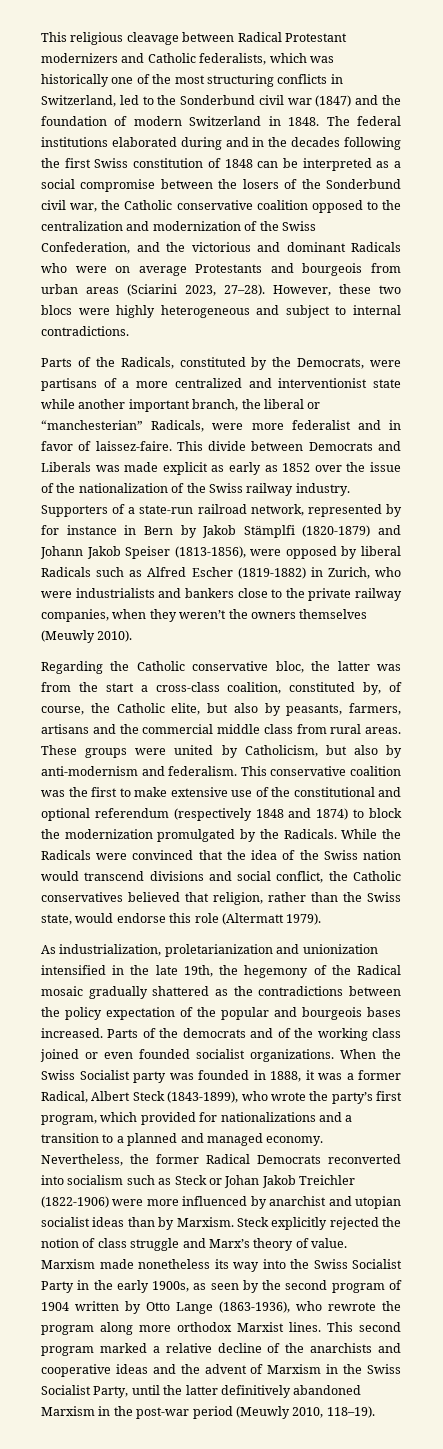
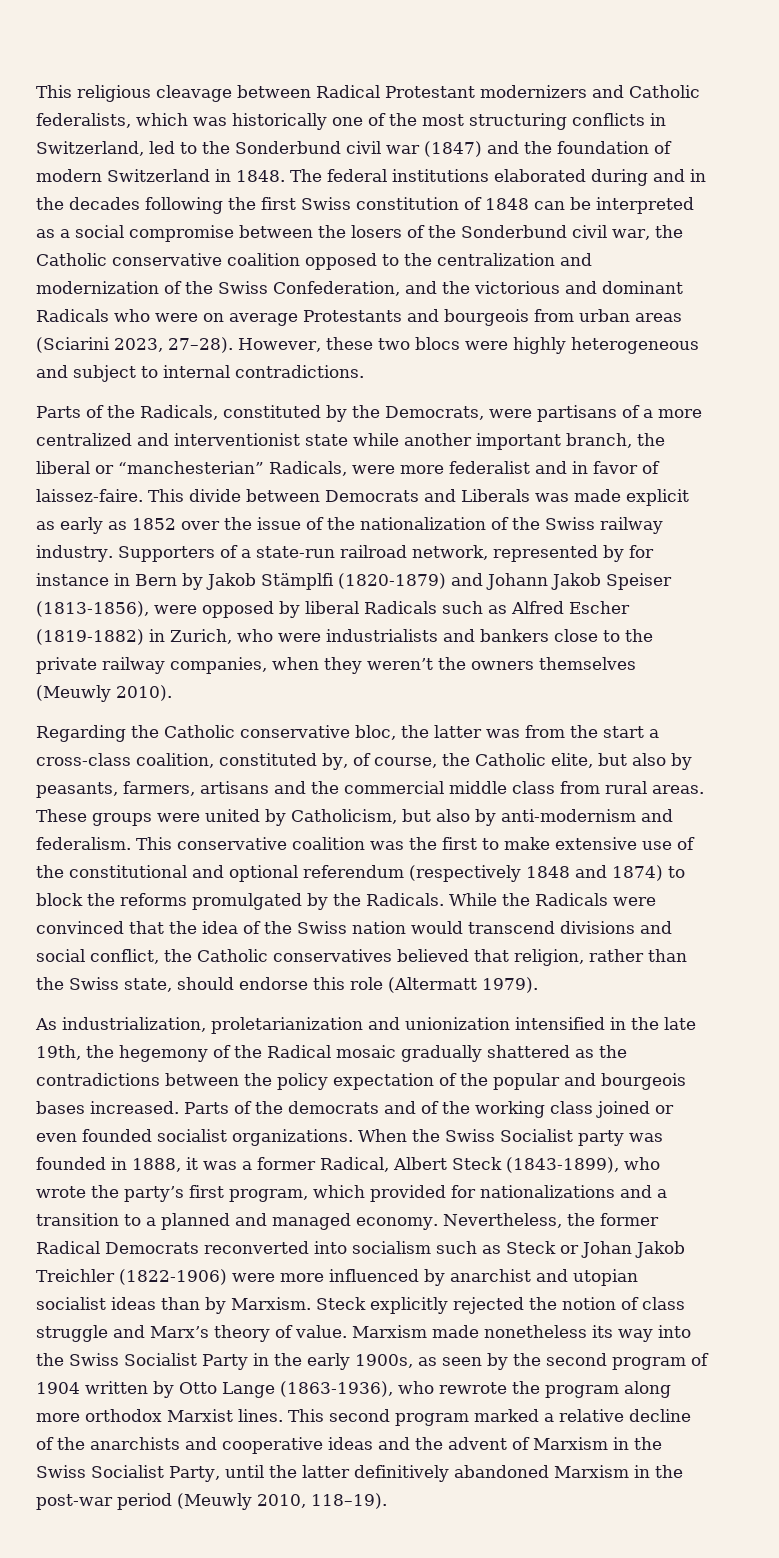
[64,829,153,839] modernization -> [120,893,187,906] reforms
[75,913,114,923] would -> [177,977,234,990] should

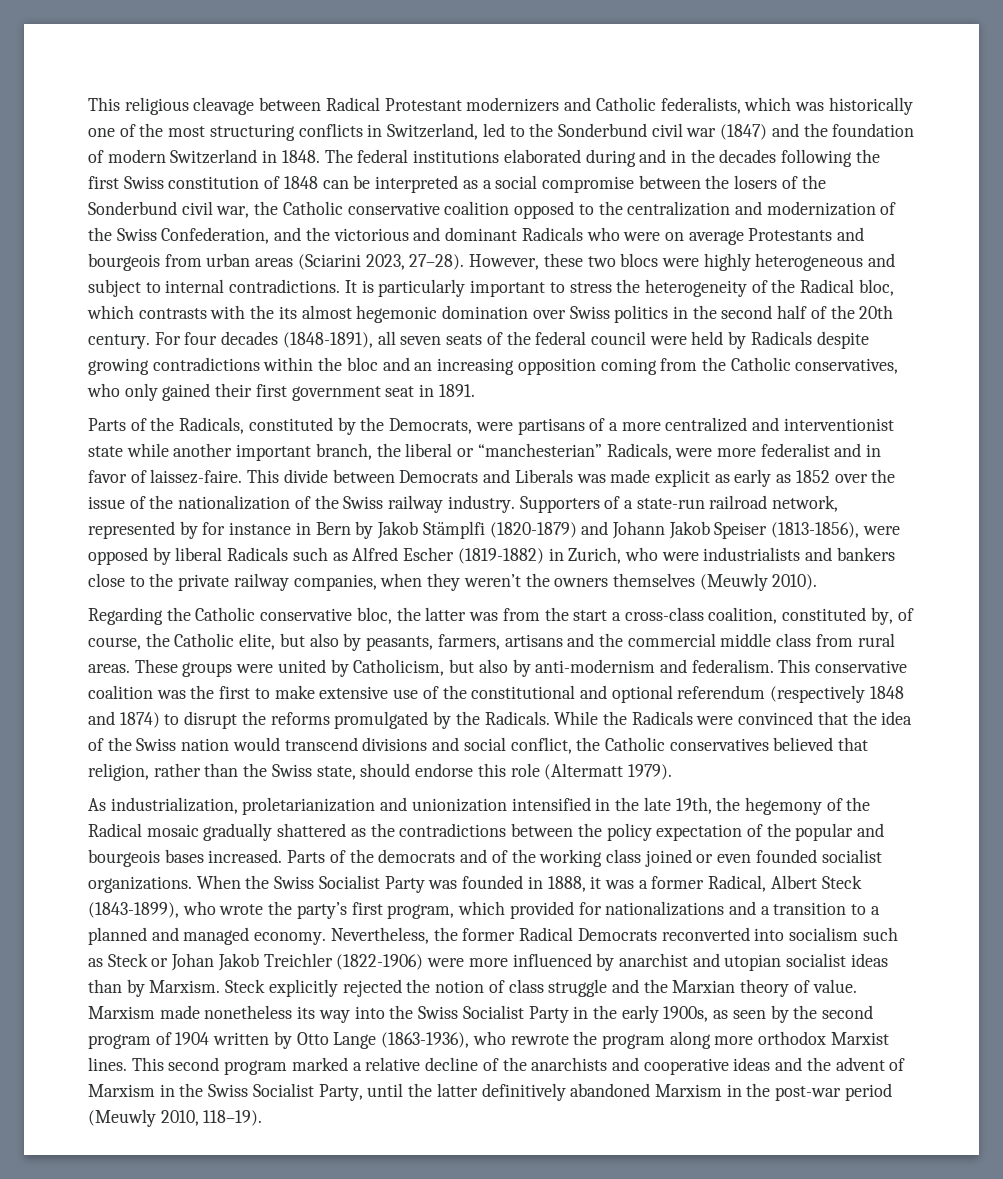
(364, 371) none -> [344,279,894,297] [87,305,894,323] [88,331,869,349] [88,357,899,375] [87,383,475,401] It is particularly important to stress the heterogeneity of the Radical bloc, which contrasts with the its almost hegemonic domination over Swiss politics in the second half of the 20th century. For four decades (1848-1891), all seven seats of the federal council were held by Radicals despite growing contradictions within the bloc and an increasing opposition coming from the Catholic conservatives, who only gained their first government seat in 1891.
[36,893,83,906] block -> [184,711,238,729] disrupt
[578,1130,624,1146] party -> [384,876,425,893] Party
[150,1326,209,1338] Marx’s -> [643,979,736,993] the Marxian

